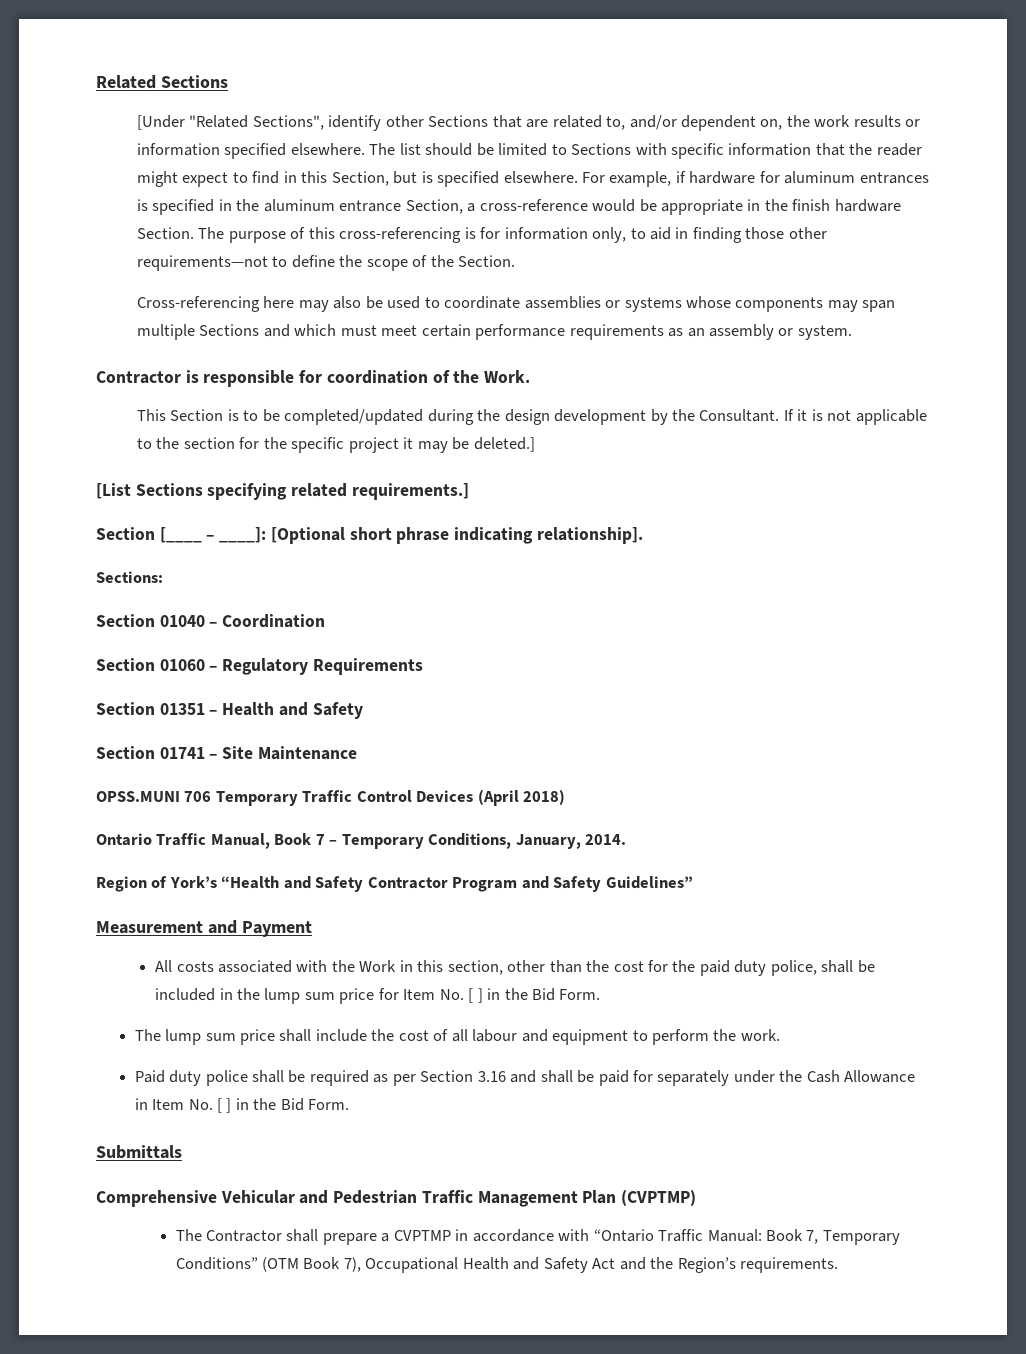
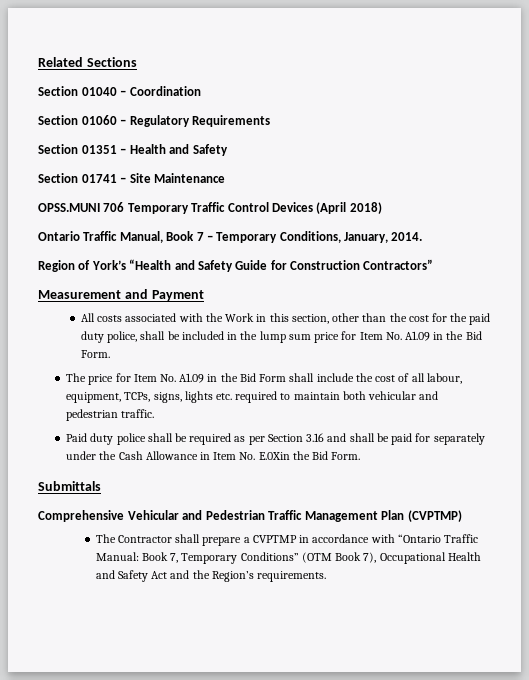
[136,115,921,131] [136,143,922,159] [136,171,929,187] [136,199,901,215] [136,227,827,243] [136,255,516,271] [136,296,896,312] [136,324,852,340] [96,370,531,387] [136,409,927,425] [136,437,535,453] [96,483,469,500] [96,527,643,544] [96,571,163,583] // [Under "Related Sections", identify other Sections that are related to, and/or dependent on, the work results or information specified elsewhere. The list should be limited to Sections with specific information that the reader might expect to find in this Section, but is specified elsewhere. For example, if hardware for aluminum entrances is specified in the aluminum entrance Section, a cross-reference would be appropriate in the finish hardware Section. The purpose of this cross-referencing is for information only, to aid in finding those other requirements—not to define the scope of the Section. // Cross-referencing here may also be used to coordinate assemblies or systems whose components may span multiple Sections and which must meet certain performance requirements as an assembly or system. // Contractor is responsible for coordination of the Work. // This Section is to be completed/updated during the design development by the Consultant. If it is not applicable to the section for the specific project it may be deleted.] // [List Sections specifying related requirements.] // Section [____ – ____]: [Optional short phrase indicating relationship]. // Sections: -> (137, 62) none
[367,876,693,892] Contractor Program and Safety Guidelines” -> [235,259,434,270] Guide for Construction Contractors”
[468,988,483,1003] [ ] -> [404,331,430,341] A1.09
[165,1029,275,1045] lump sum price -> [88,373,287,385] price for Item No. A1.09 in the Bid Form
[472,1029,780,1045] labour and equipment to perform the work. -> [426,373,462,384] [66,391,439,403] [66,409,155,421] labour, equipment, TCPs, signs, lights etc. required to maintain both vehicular and pedestrian traffic.
[216,1098,249,1113] [ ] in -> [258,452,290,460] E.0Xin

